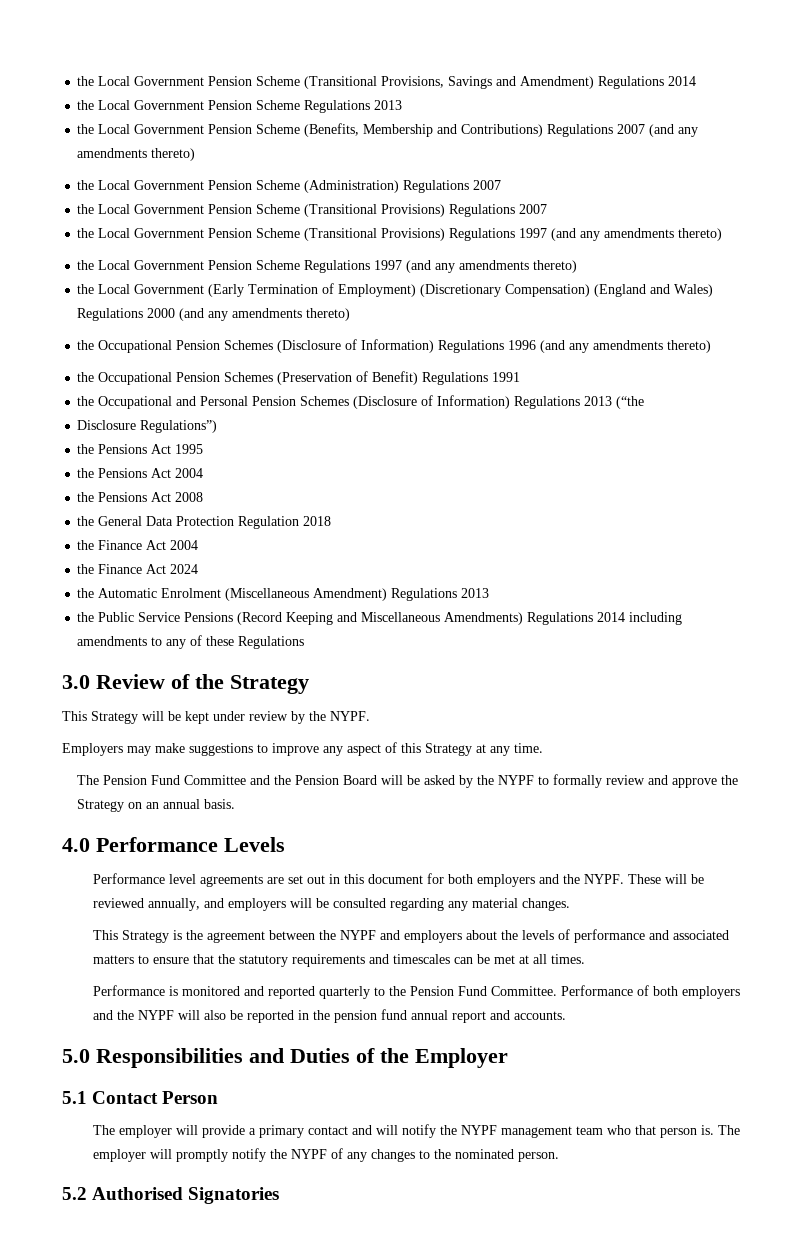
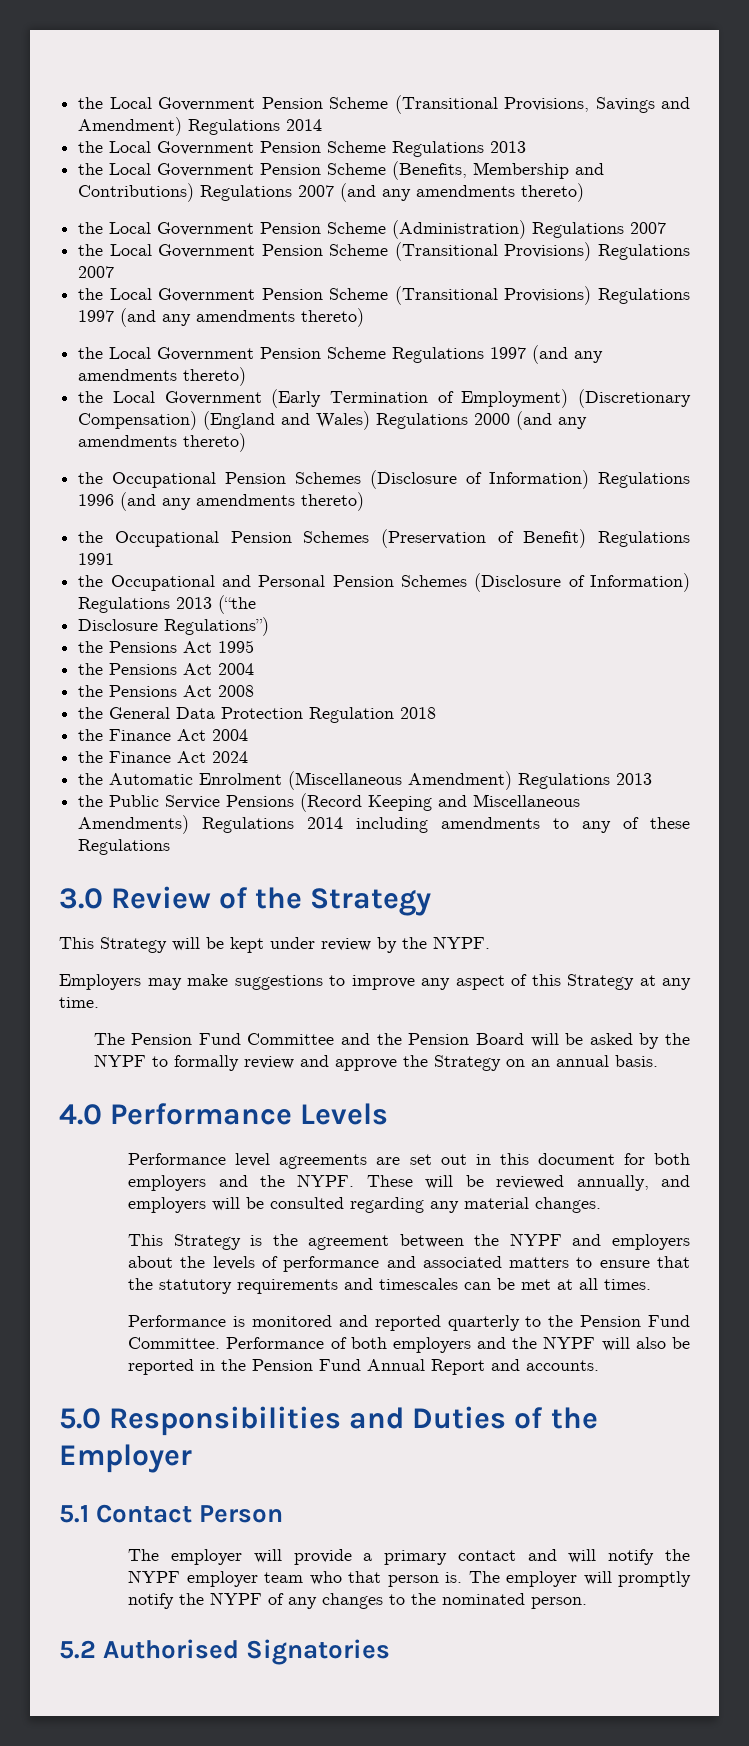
[333,1009,486,1023] pension fund annual report -> [252,1359,486,1375] Pension Fund Annual Report
[500,1126,572,1138] management -> [186,1571,258,1587] employer

